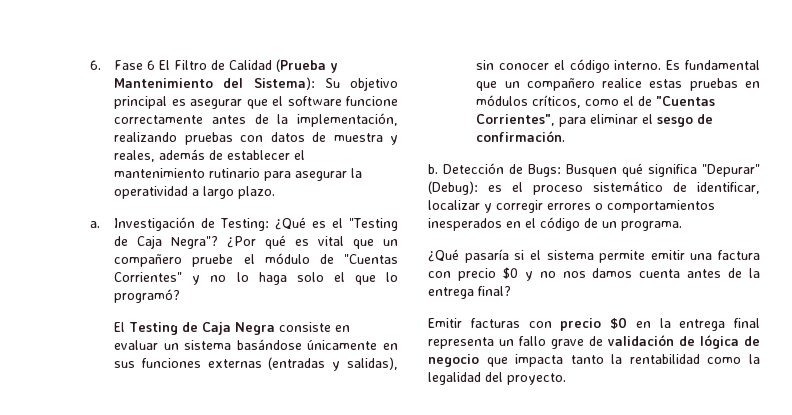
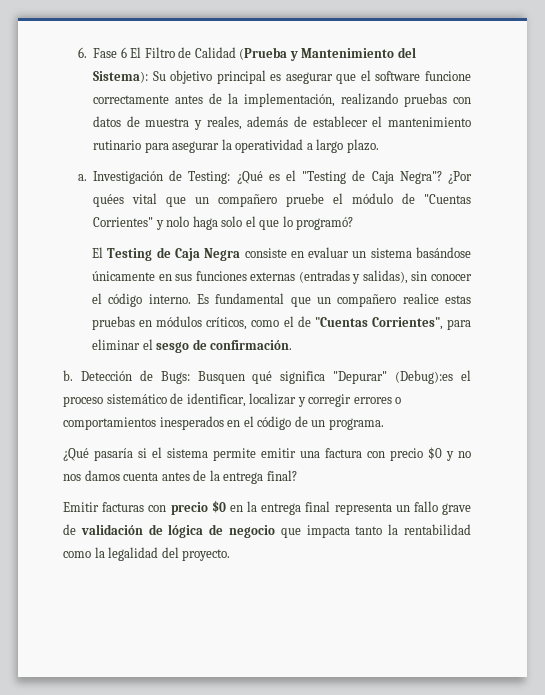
[265,235,310,249] qué es -> [93,194,125,207] quées
[210,272,249,282] no lo -> [166,216,190,227] nolo
[428,181,502,195] (Debug): es -> [395,370,454,384] (Debug):es

